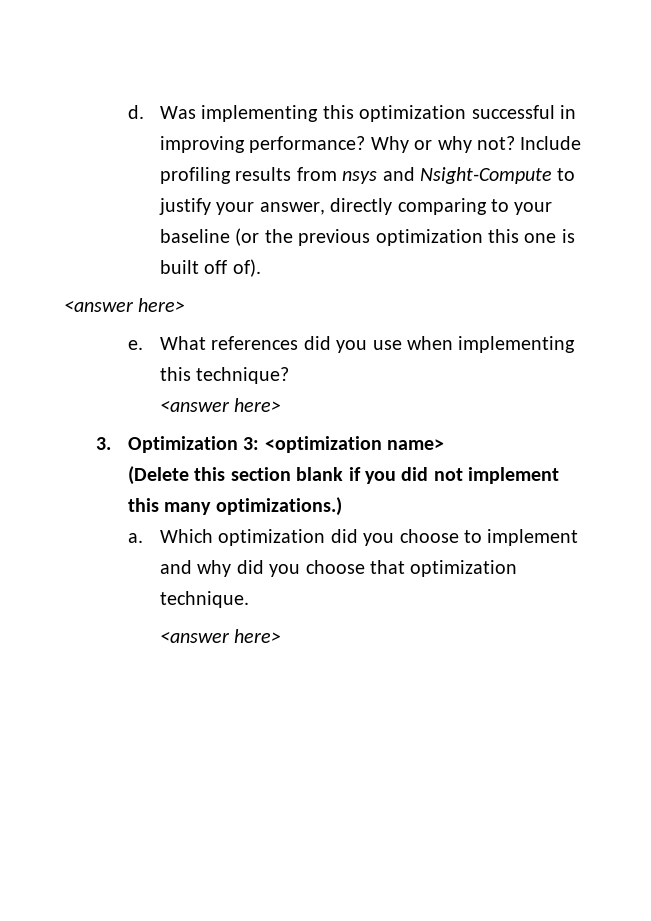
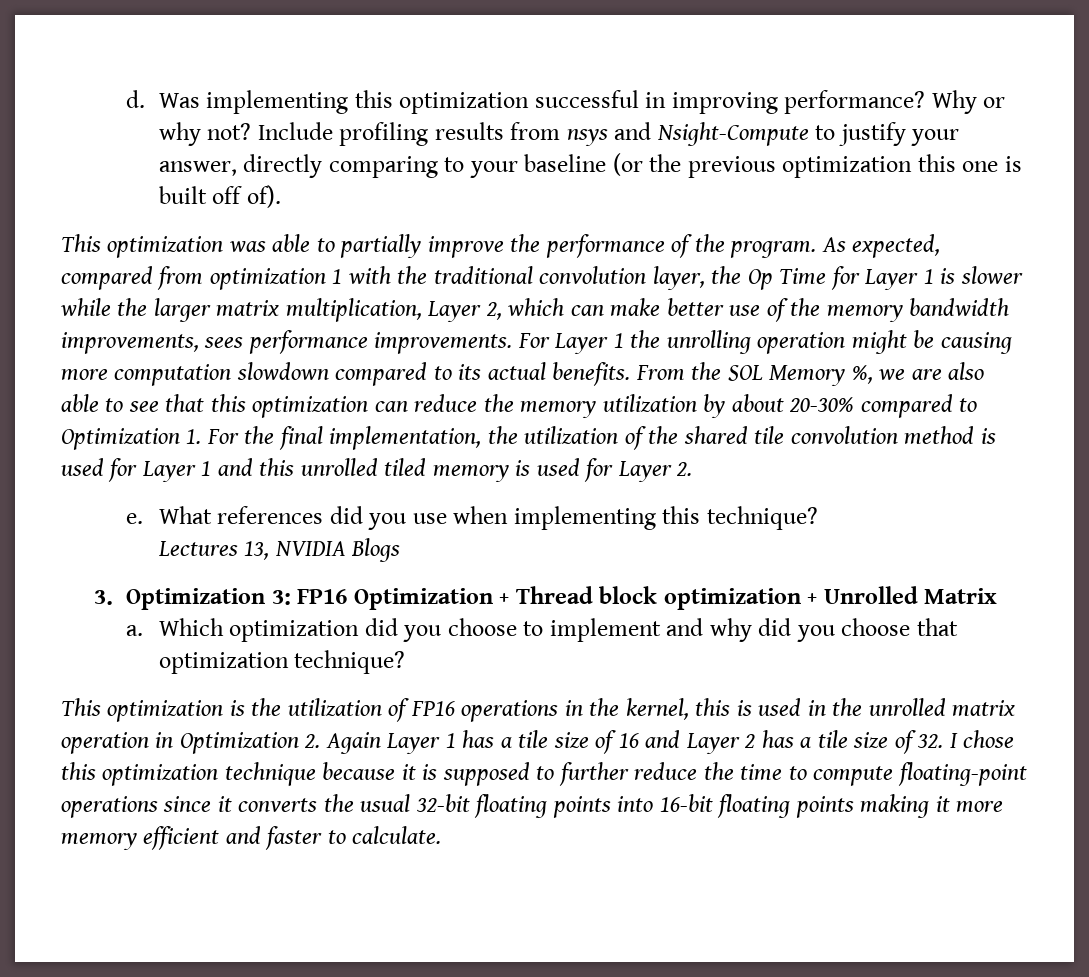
[64,298,186,312] <answer here> -> [61,234,941,258] [61,266,1023,290] [60,298,1010,322] [61,330,1012,354] [61,362,985,386] [61,394,978,418] [61,426,996,450] [61,458,693,482] This optimization was able to partially improve the performance of the program. As expected, compared from optimization 1 with the traditional convolution layer, the Op Time for Layer 1 is slower while the larger matrix multiplication, Layer 2, which can make better use of the memory bandwidth improvements, sees performance improvements. For Layer 1 the unrolling operation might be causing more computation slowdown compared to its actual benefits. From the SOL Memory %, we are also able to see that this optimization can reduce the memory utilization by about 20-30% compared to Optimization 1. For the final implementation, the utilization of the shared tile convolution method is used for Layer 1 and this unrolled tiled memory is used for Layer 2.
[159,398,282,412] <answer here> -> [157,538,401,562] Lectures 13, NVIDIA Blogs
[264,436,445,453] [127,466,560,485] [127,497,342,516] <optimization name> // (Delete this section blank if you did not implement this many optimizations.) -> [297,586,997,610] FP16 Optimization + Thread block optimization + Unrolled Matrix
[159,591,249,608] [159,629,282,643] technique. // <answer here> -> [294,650,406,674] [61,698,1016,722] [61,730,1015,754] [61,762,1027,786] [61,794,1004,818] [61,826,442,850] technique? // This optimization is the utilization of FP16 operations in the kernel, this is used in the unrolled matrix operation in Optimization 2. Again Layer 1 has a tile size of 16 and Layer 2 has a tile size of 32. I chose this optimization technique because it is supposed to further reduce the time to compute floating-point operations since it converts the usual 32-bit floating points into 16-bit floating points making it more memory efficient and faster to calculate.

